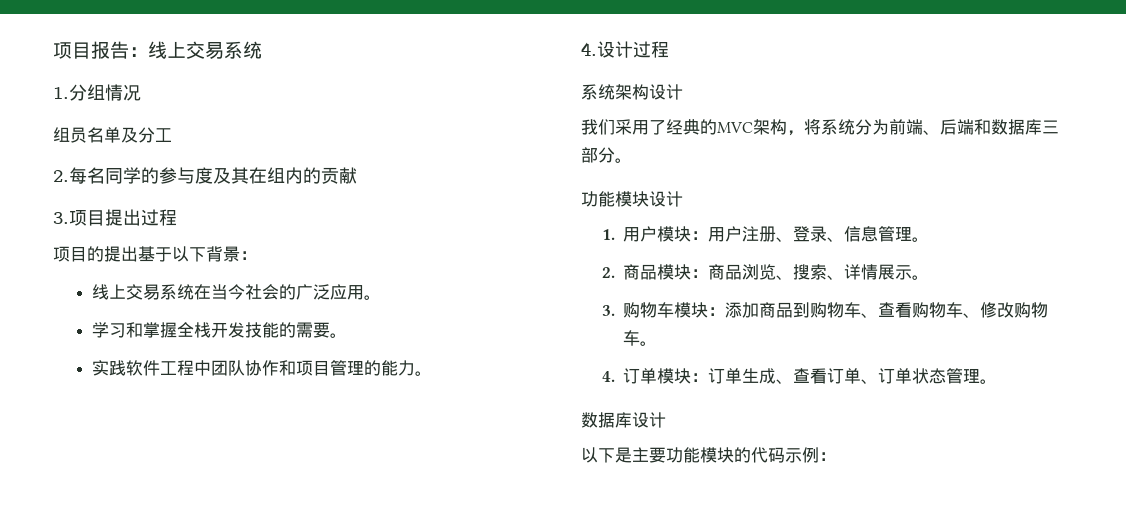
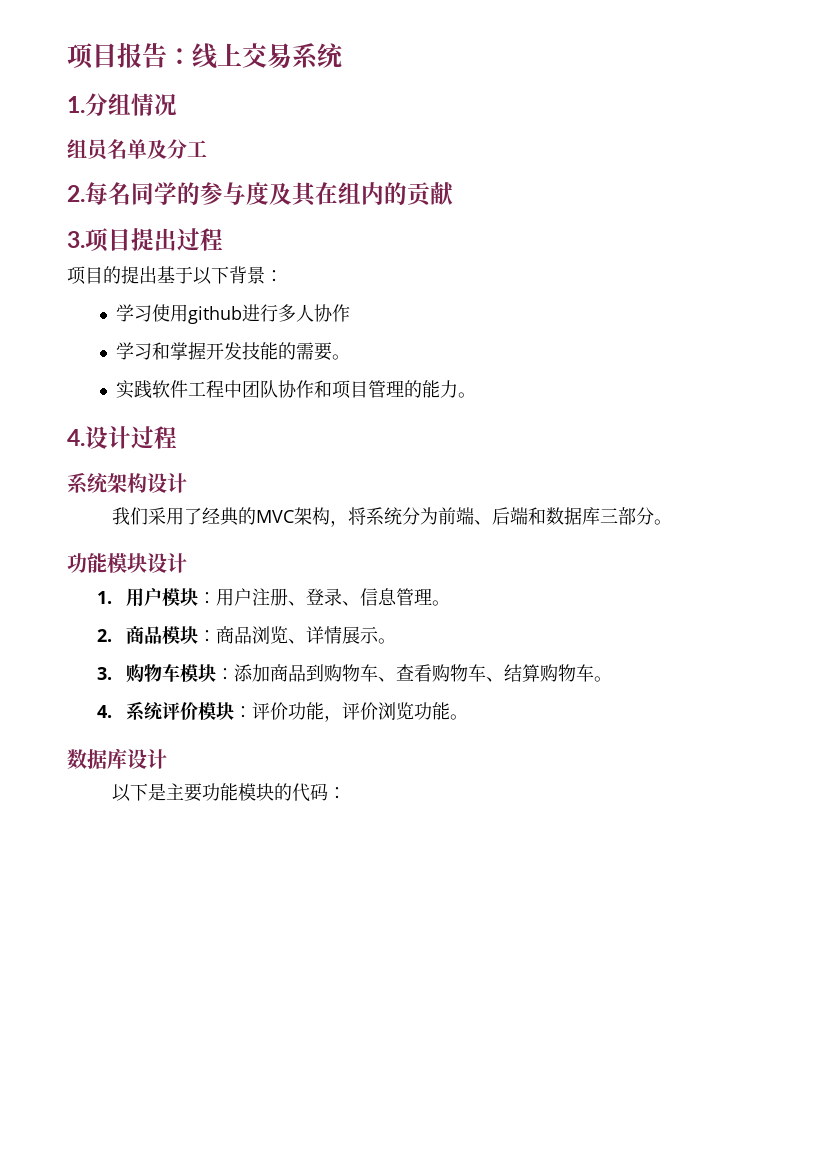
[92,284,382,300] 线上交易系统在当今社会的广泛应用。 -> [116,304,351,324] 学习使用github进行多人协作
[177,322,212,338] 全栈 -> (207, 351) none
[793,264,845,280] 搜索、 -> (307, 641) none
[980,302,1015,318] 修改 -> [504,664,541,682] 结算
[623,368,981,384] 订单模块：订单生成、查看订单、订单状态管理 -> [126,701,451,722] 系统评价模块：评价功能，评价浏览功能
[785,447,819,463] 示例 -> (329, 792) none

